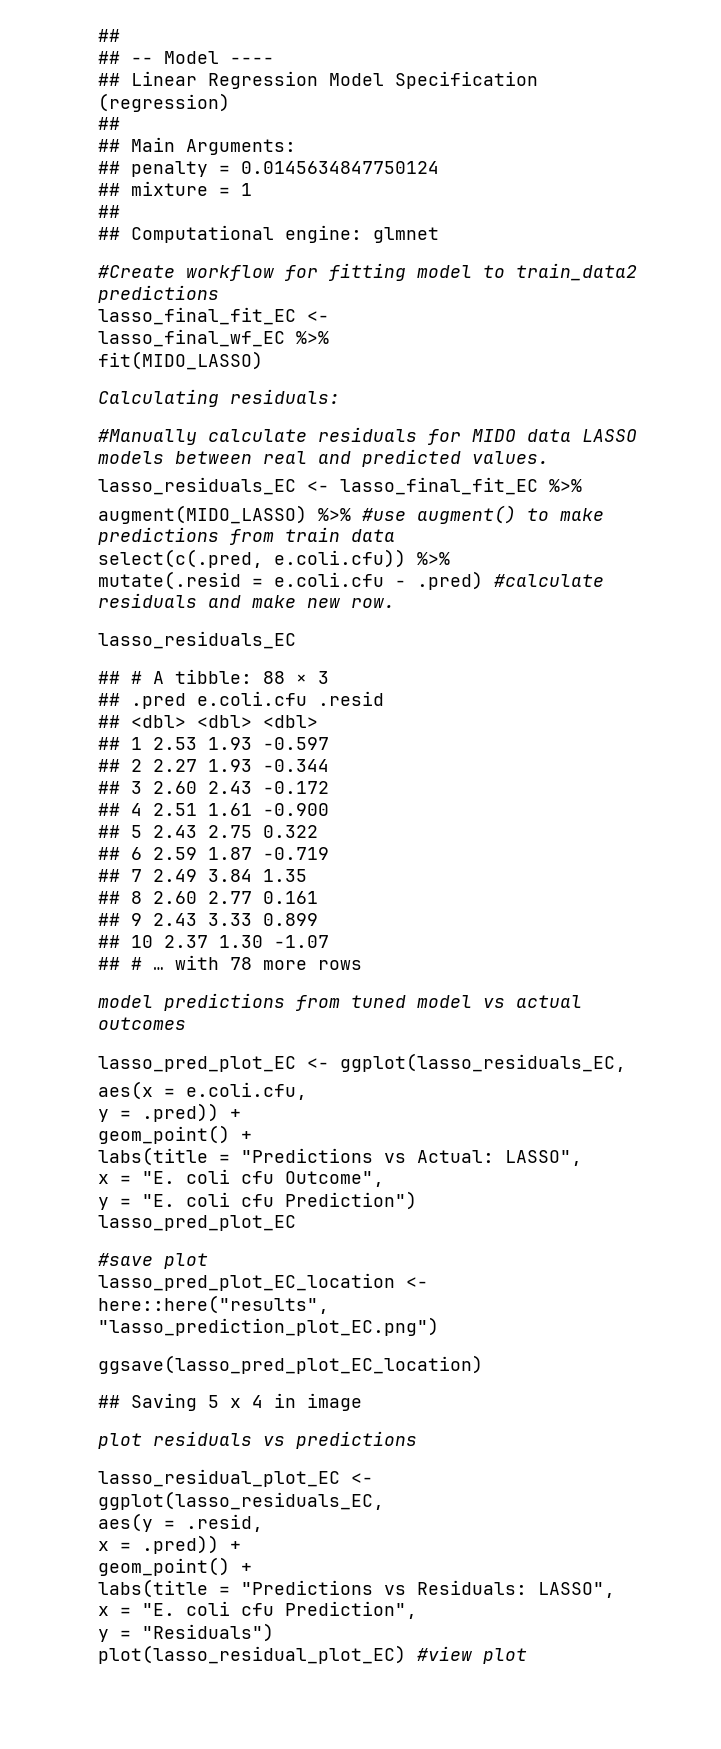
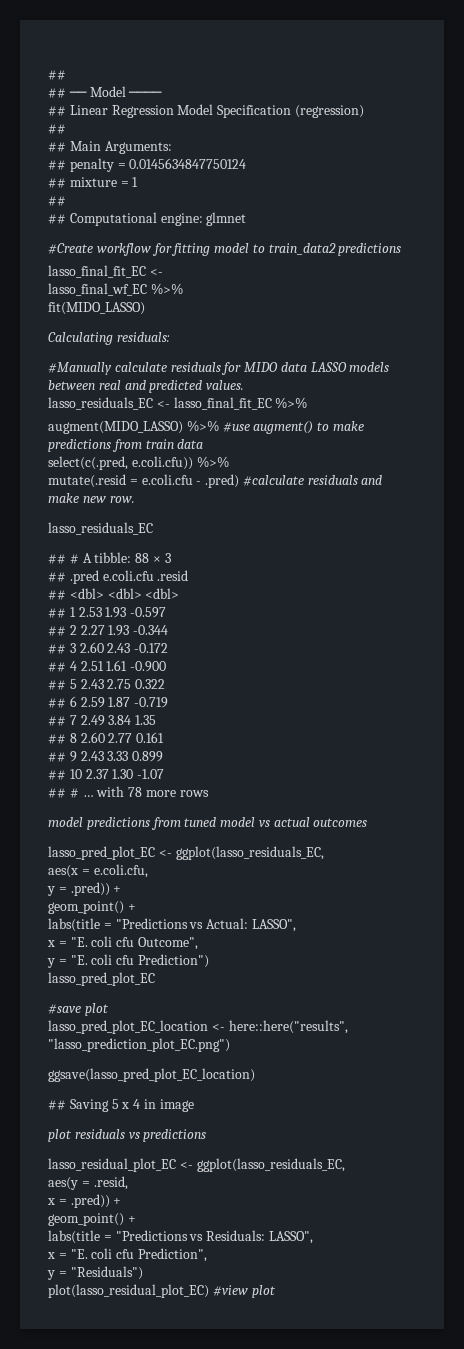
[98,29,120,42] [98,51,274,64] ## // ## -- Model ---- -> [48,70,66,80] [48,86,163,98] ## // ## ── Model ────

